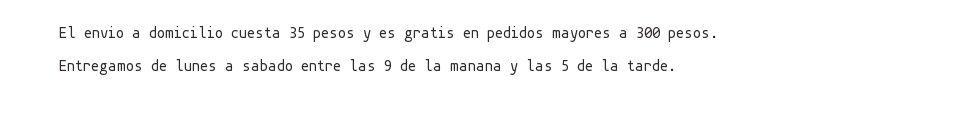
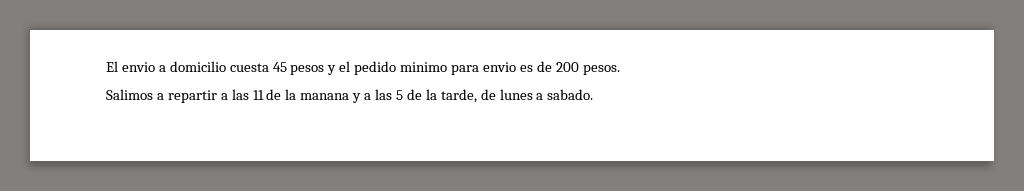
[289,27,305,38] 35 -> [272,62,287,72] 45
[379,26,718,42] [59,59,392,75] es gratis en pedidos mayores a 300 pesos. // Entregamos de lunes a sabado entre las 9 -> [339,61,620,75] [106,89,264,103] el pedido minimo para envio es de 200 pesos. // Salimos a repartir a las 11
(518, 69) none -> [364,93,372,100] a
[627,59,676,71] tarde. -> [440,89,594,103] tarde, de lunes a sabado.

